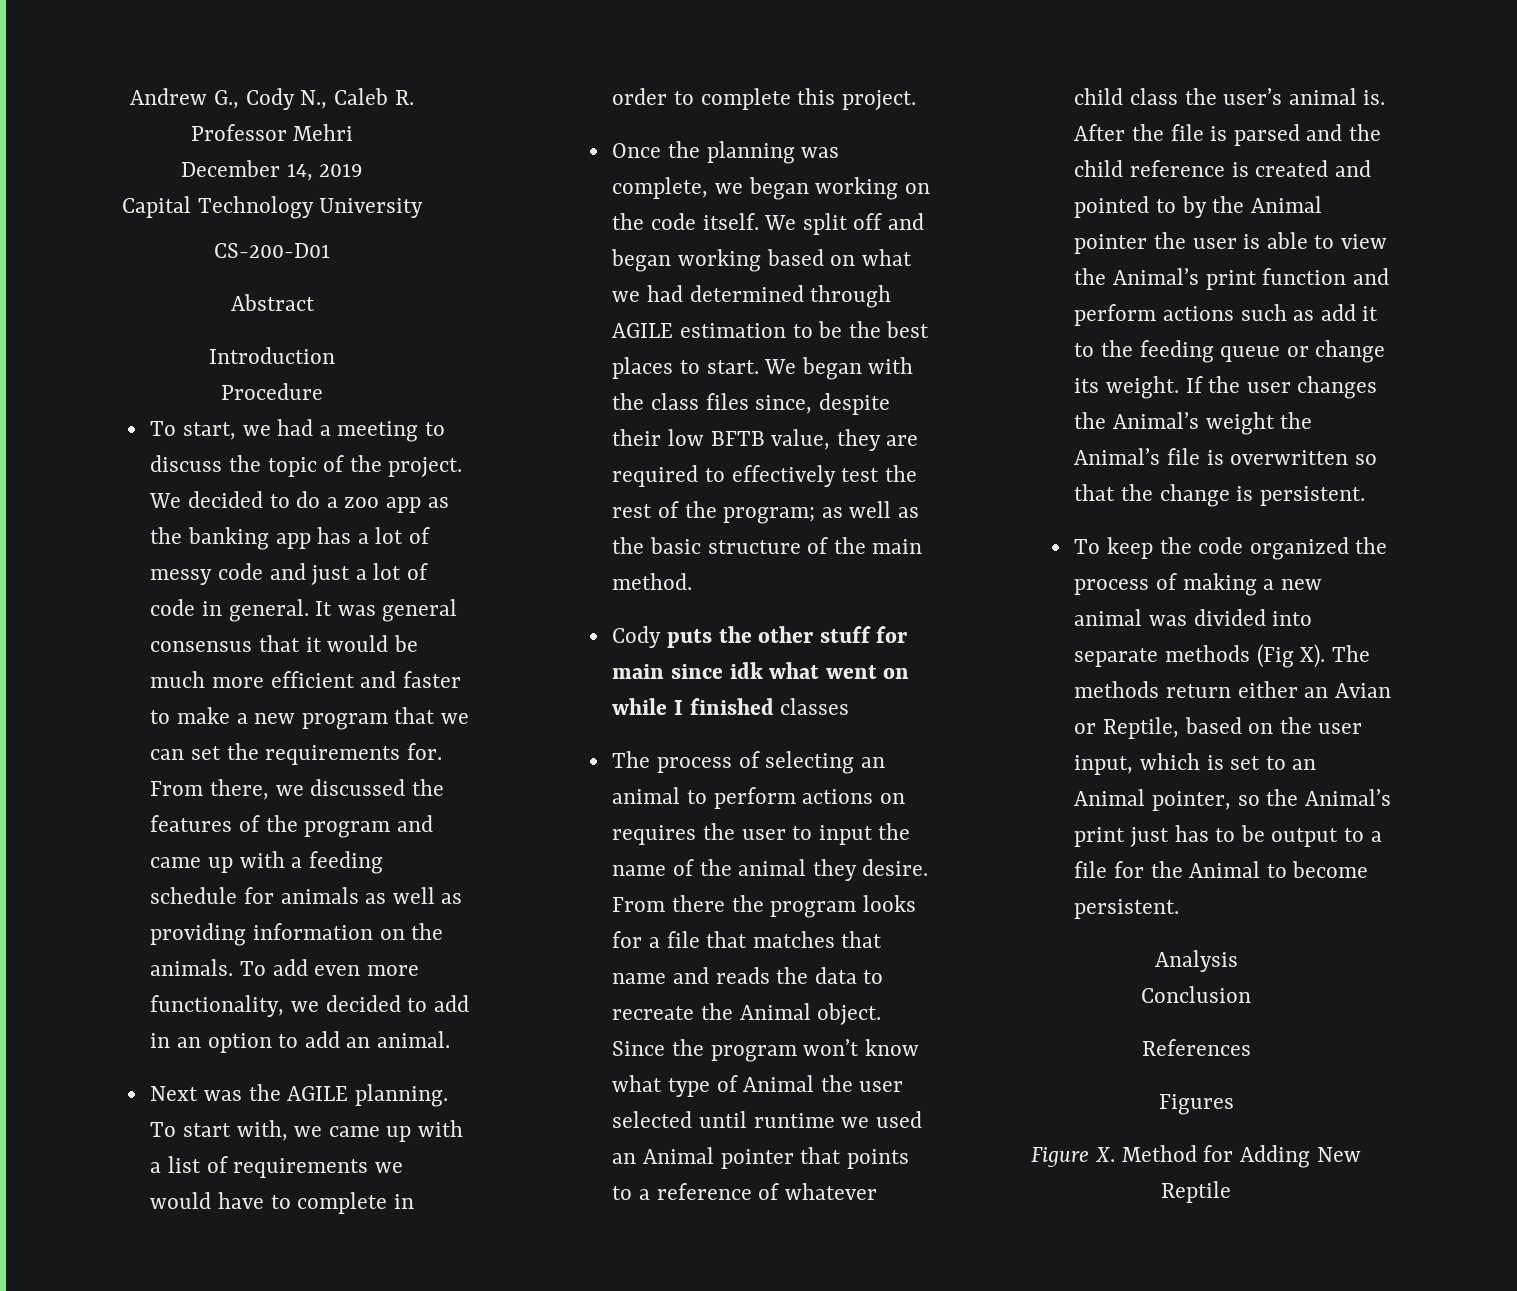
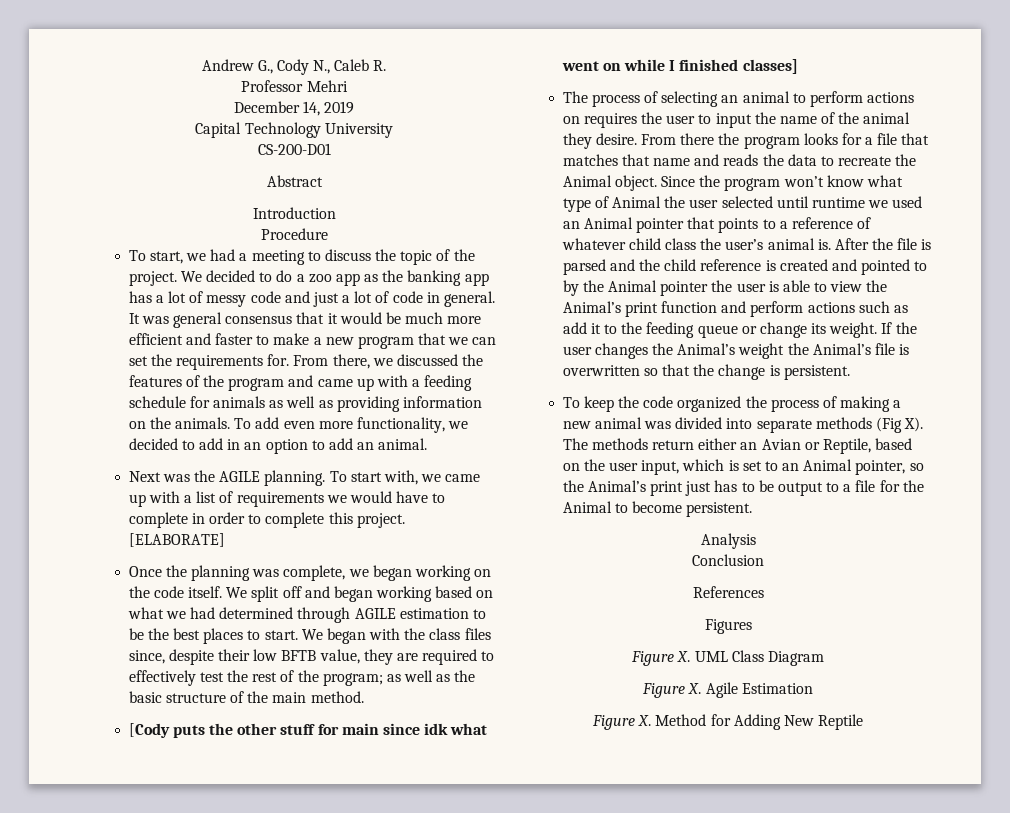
(916, 100) none -> [128,533,225,547] [ELABORATE]
[612,626,662,648] Cody -> [128,723,170,738] [Cody
[780,698,850,715] classes -> [742,59,798,74] classes]
(1234, 1104) none -> [631,650,824,666] [642,682,813,698] // Figure X. UML Class Diagram // Figure X. Agile Estimation

